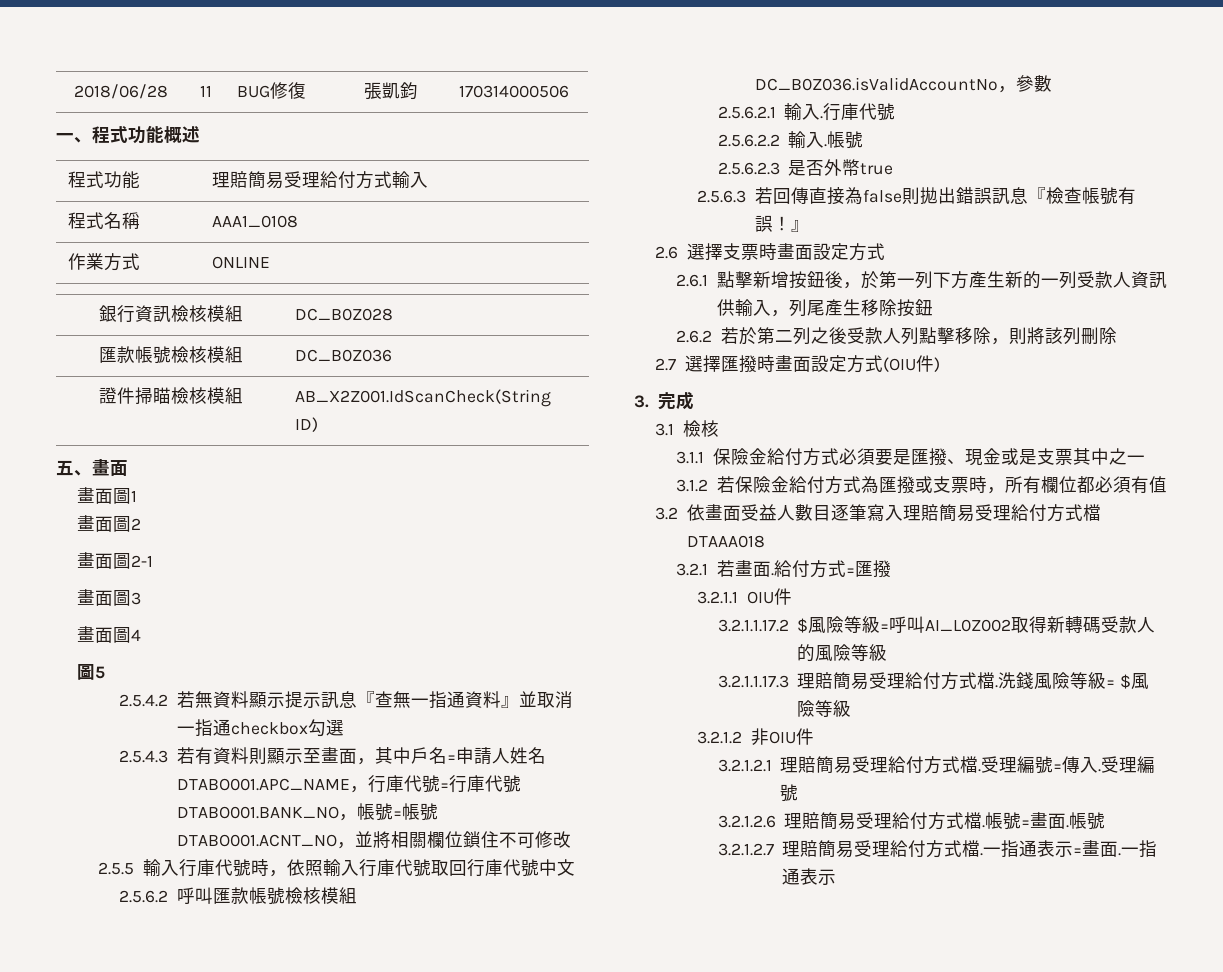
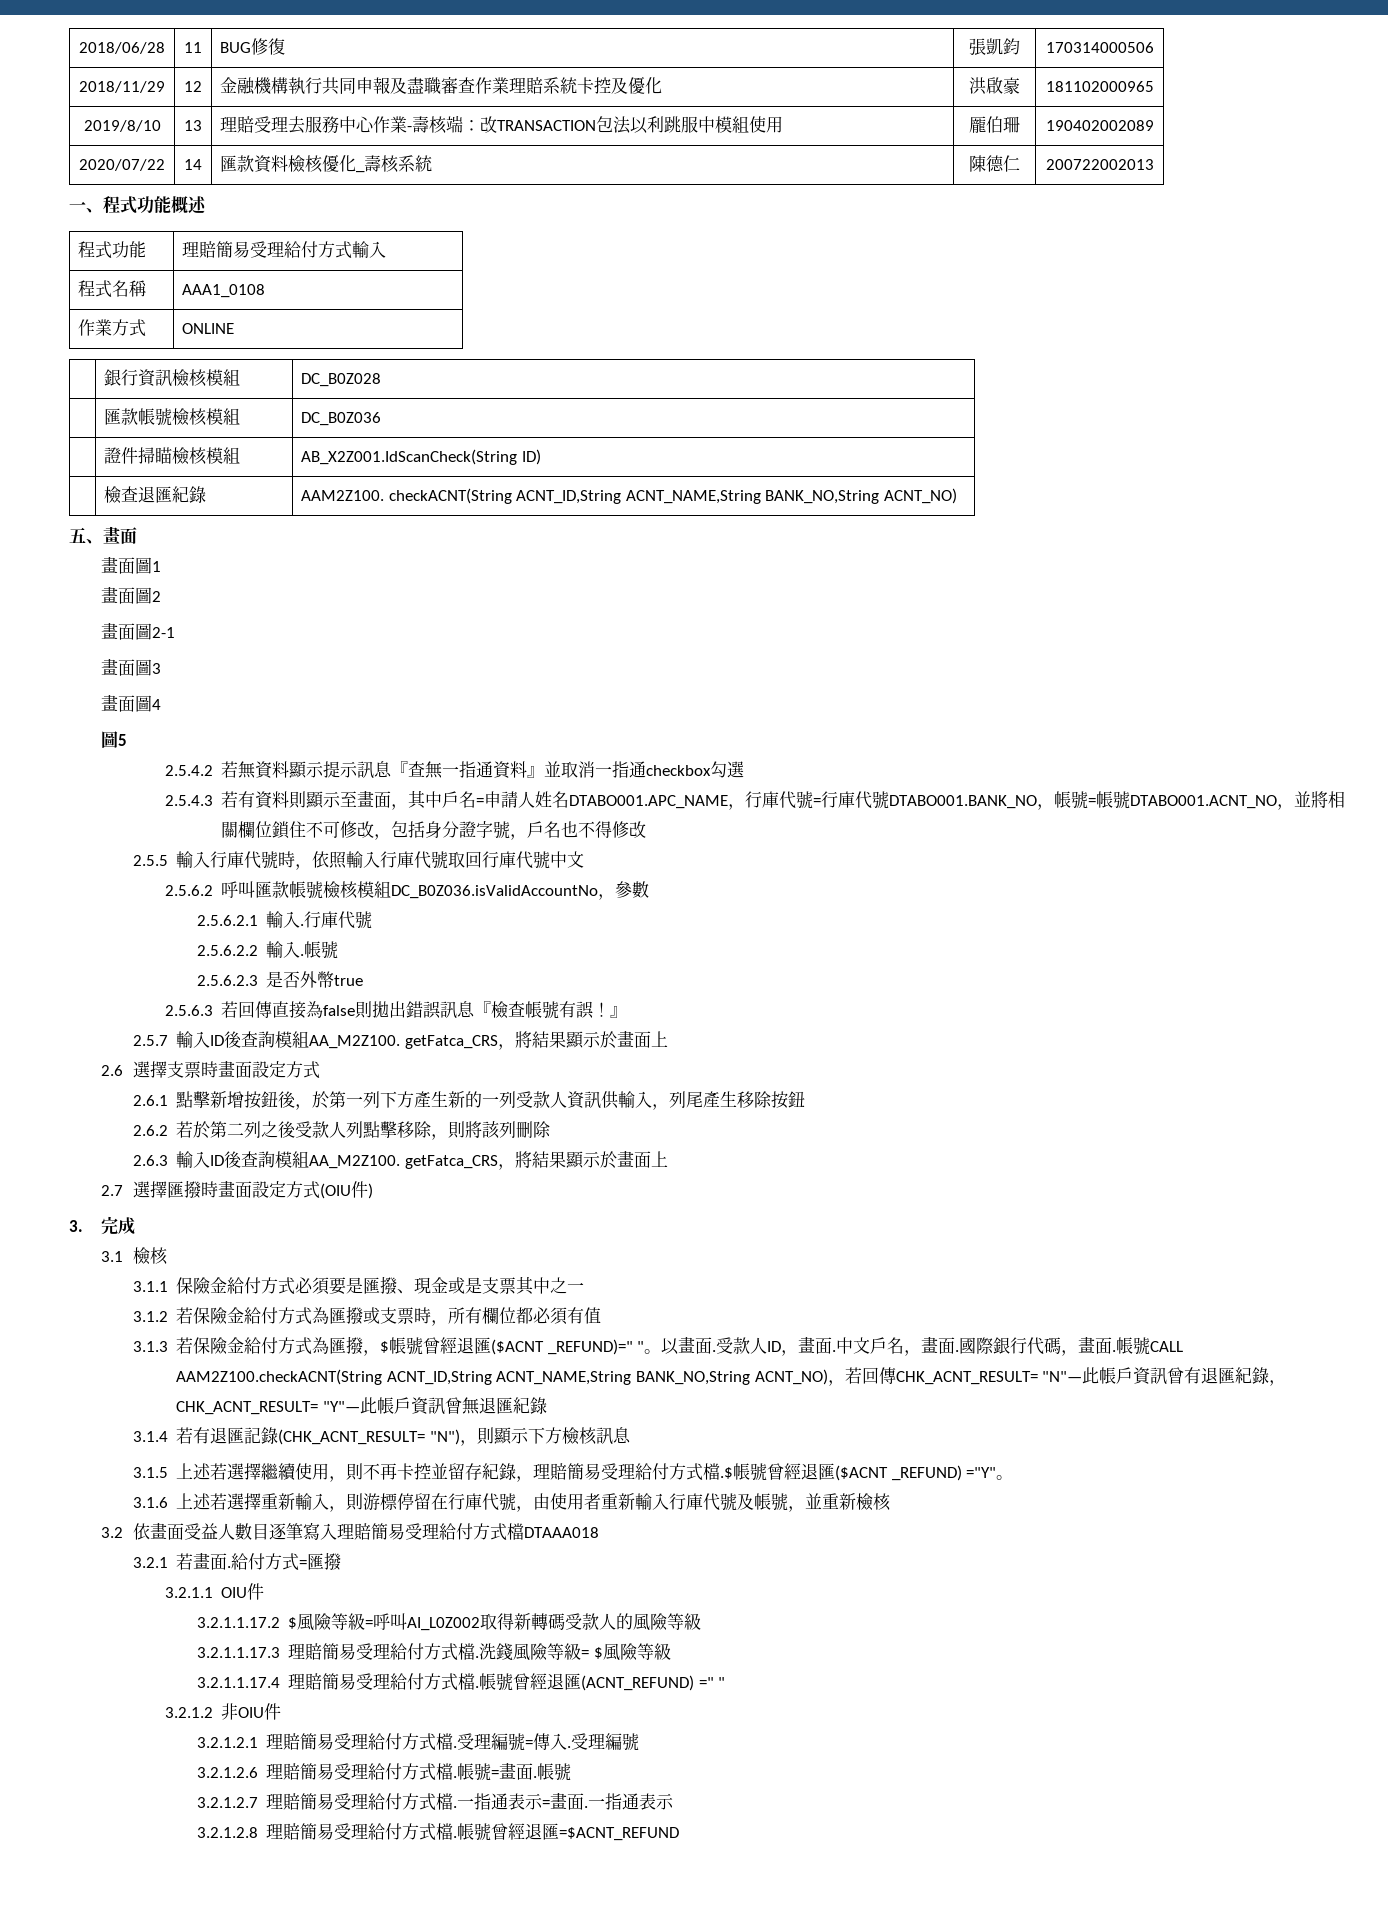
(569, 91) none -> [79,81,165,93] [184,81,202,92] [220,76,663,95] [969,77,1021,95] [1045,81,1154,92] [83,120,161,132] [184,120,202,131] [220,115,784,134] [969,116,1021,133] [1045,120,1154,131] [79,159,165,171] [184,159,202,170] [220,155,433,173] [969,155,1021,172] [1045,159,1154,170] // 2018/11/29 | 12 | 金融機構執行共同申報及盡職審查作業理賠系統卡控及優化 | 洪啟豪 | 181102000965 // 2019/8/10 | 13 | 理賠受理去服務中心作業-壽核端：改TRANSACTION包法以利跳服中模組使用 | 龎伯珊 | 190402002089 // 2020/07/22 | 14 | 匯款資料檢核優化_壽核系統 | 陳德仁 | 200722002013
(318, 424) none -> [104,486,207,504] [301,488,957,504] // | 檢查退匯紀錄 | AAM2Z100. checkACNT(String ACNT_ID,String ACNT_NAME,String BANK_NO,String ACNT_NO)
(571, 839) none -> [374,821,647,840] ，包括身分證字號，戶名也不得修改
(809, 226) none -> [132,1030,668,1050] // 2.5.7輸入ID後查詢模組AA_M2Z100. getFatca_CRS，將結果顯示於畫面上
(1117, 335) none -> [132,1150,668,1170] // 2.6.3輸入ID後查詢模組AA_M2Z100. getFatca_CRS，將結果顯示於畫面上
(1167, 484) none -> [132,1336,1184,1356] [176,1367,1287,1386] [176,1397,547,1415] [132,1427,631,1446] [132,1463,1014,1482] [132,1493,892,1512] // 3.1.3若保險金給付方式為匯撥，$帳號曾經退匯($ACNT _REFUND)=" "。以畫面.受款人ID，畫面.中文戶名，畫面.國際銀行代碼，畫面.帳號CALL AAM2Z100.checkACNT(String ACNT_ID,String ACNT_NAME,String BANK_NO,String ACNT_NO)，若回傳CHK_ACNT_RESULT= "N"—此帳戶資訊曾有退匯紀錄，CHK_ACNT_RESULT= "Y"—此帳戶資訊曾無退匯紀錄 // 3.1.4若有退匯記錄(CHK_ACNT_RESULT= "N")，則顯示下方檢核訊息 // 3.1.5上述若選擇繼續使用，則不再卡控並留存紀錄，理賠簡易受理給付方式檔.$帳號曾經退匯($ACNT _REFUND) ="Y"。 // 3.1.6上述若選擇重新輸入，則游標停留在行庫代號，由使用者重新輸入行庫代號及帳號，並重新檢核
(852, 708) none -> [196,1673,726,1691] // 3.2.1.1.17.4理賠簡易受理給付方式檔.帳號曾經退匯(ACNT_REFUND) =" "
(837, 877) none -> [196,1823,680,1841] // 3.2.1.2.8理賠簡易受理給付方式檔.帳號曾經退匯=$ACNT_REFUND

